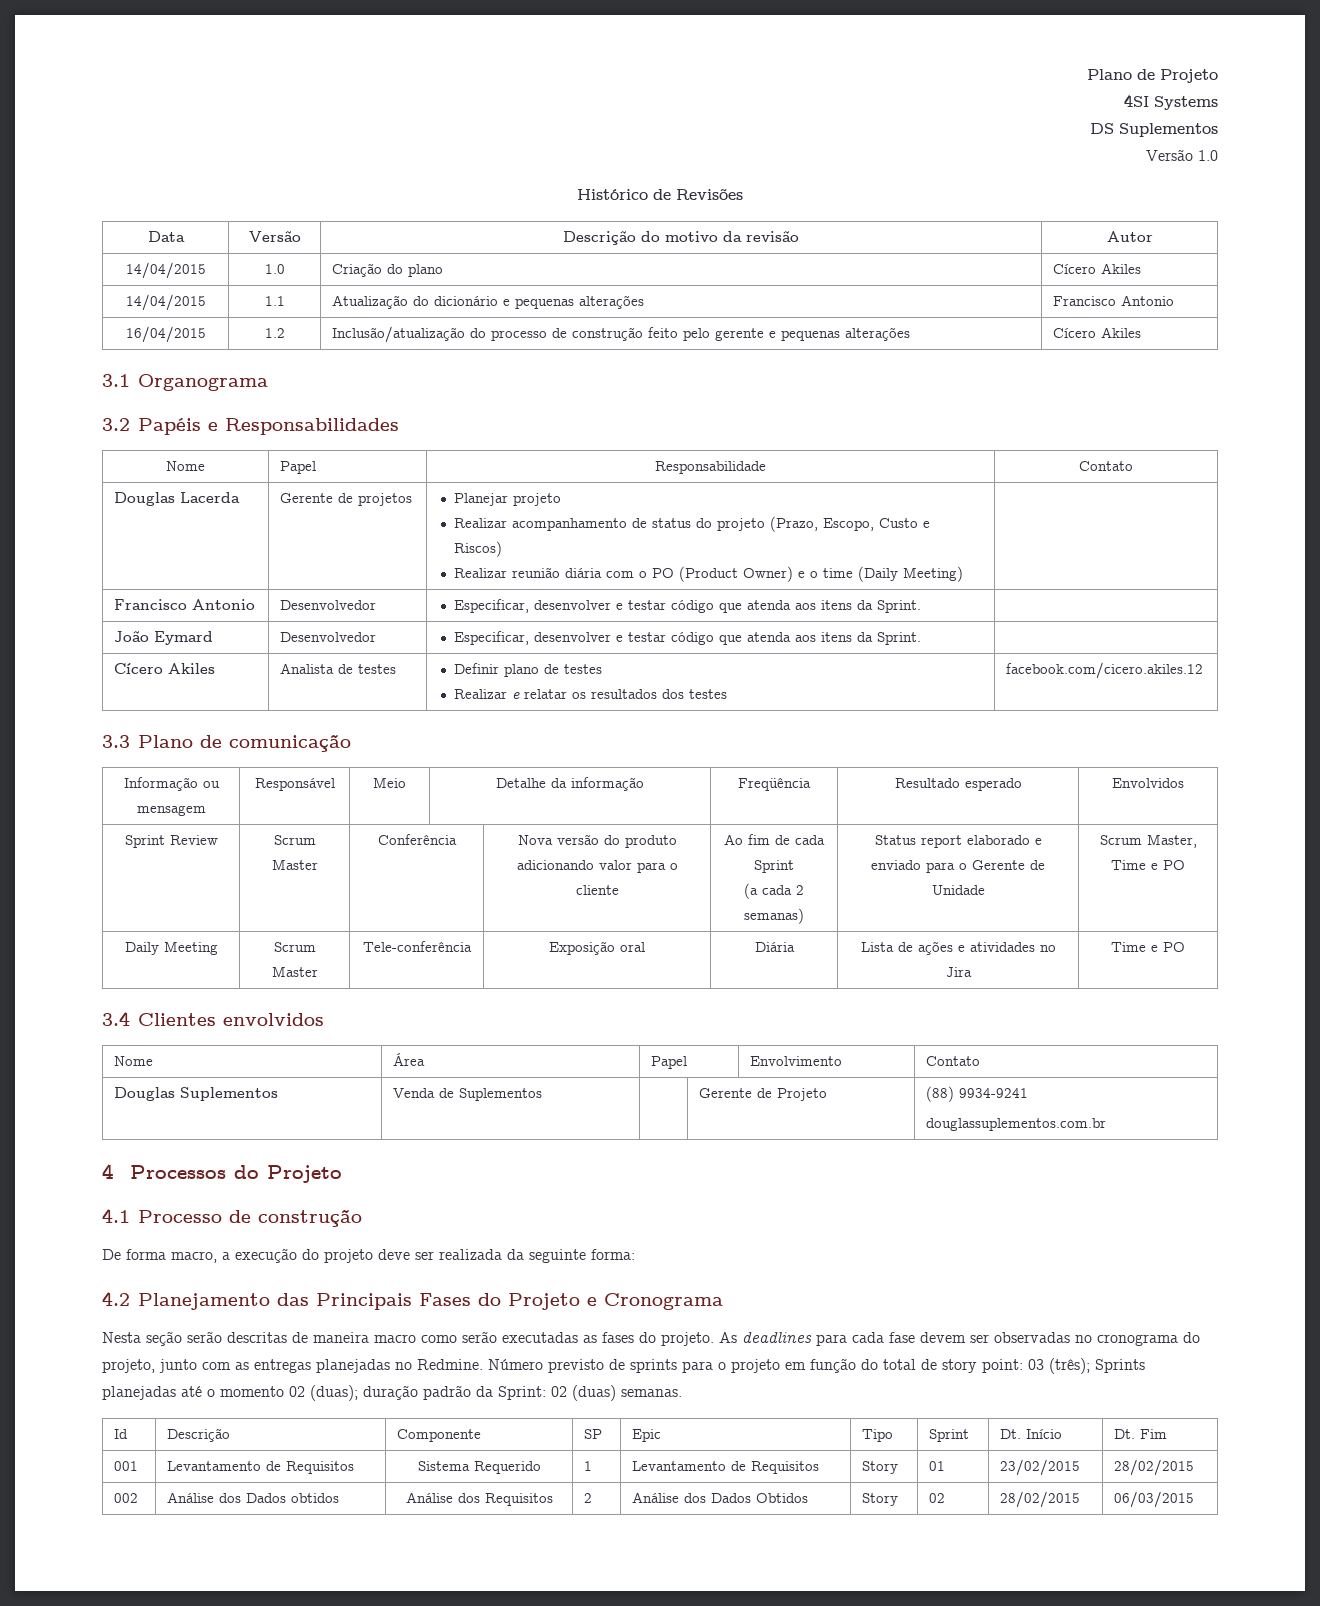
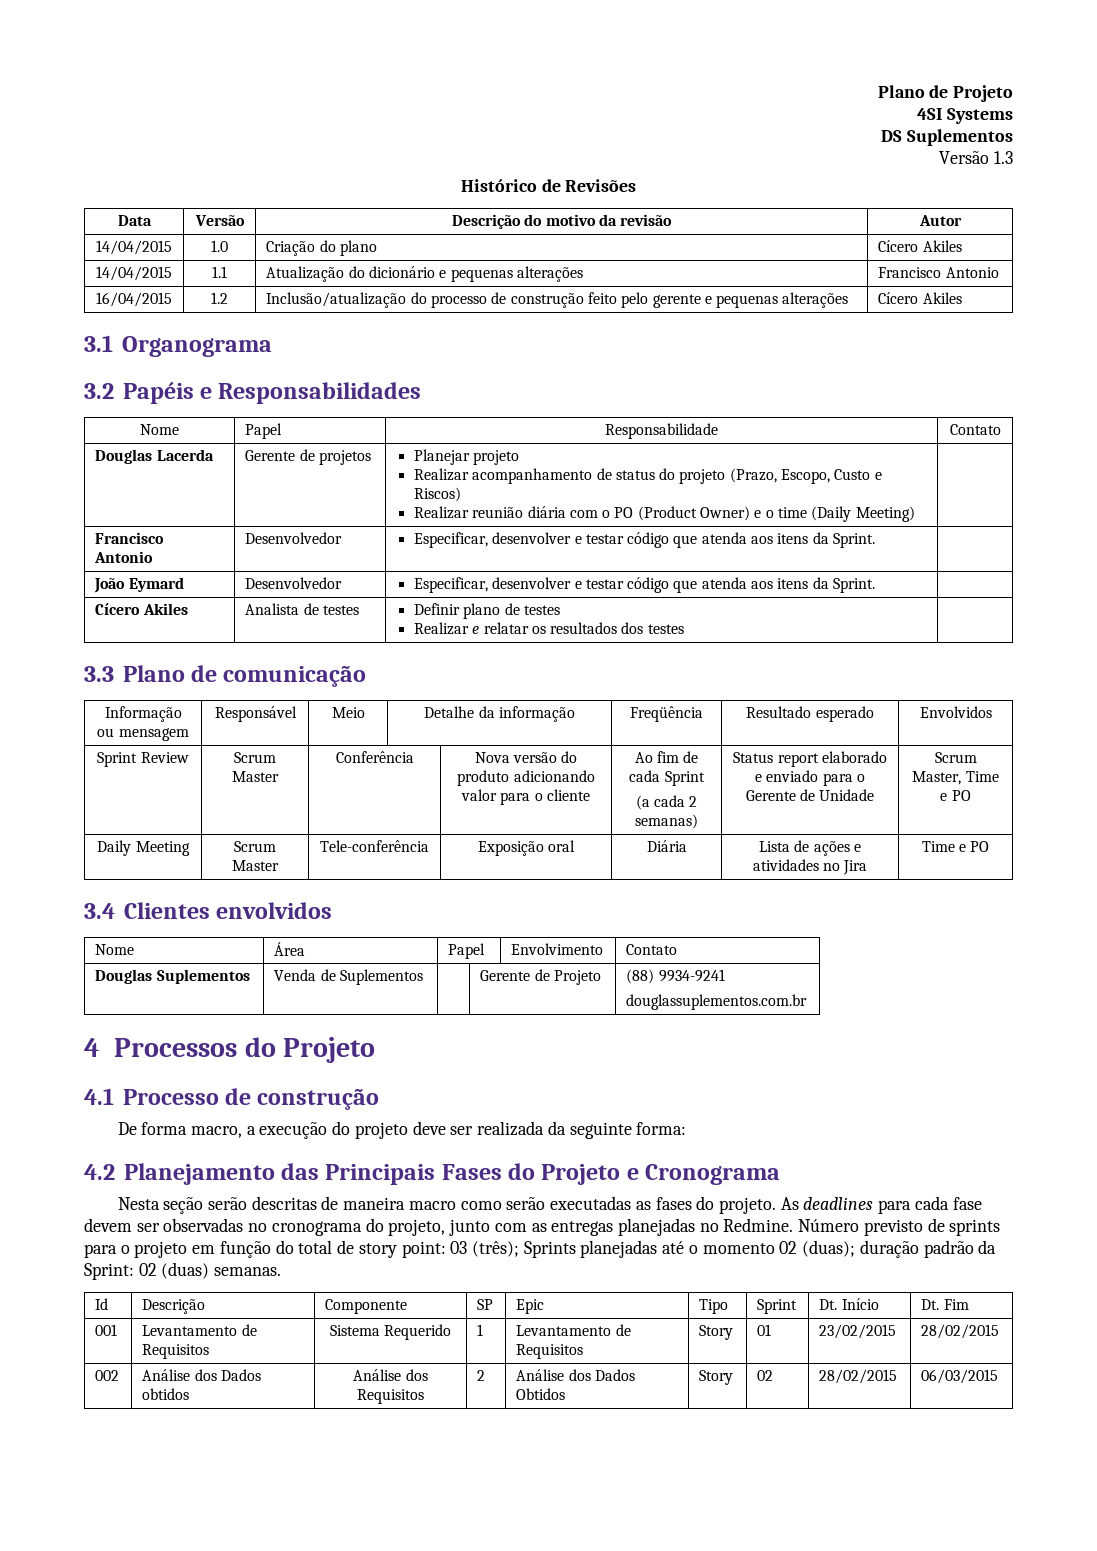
[1198,150,1218,161] 1.0 -> [994,151,1013,164] 1.3
[1006,662,1204,679] facebook.com/cicero.akiles.12 -> (684, 629) none

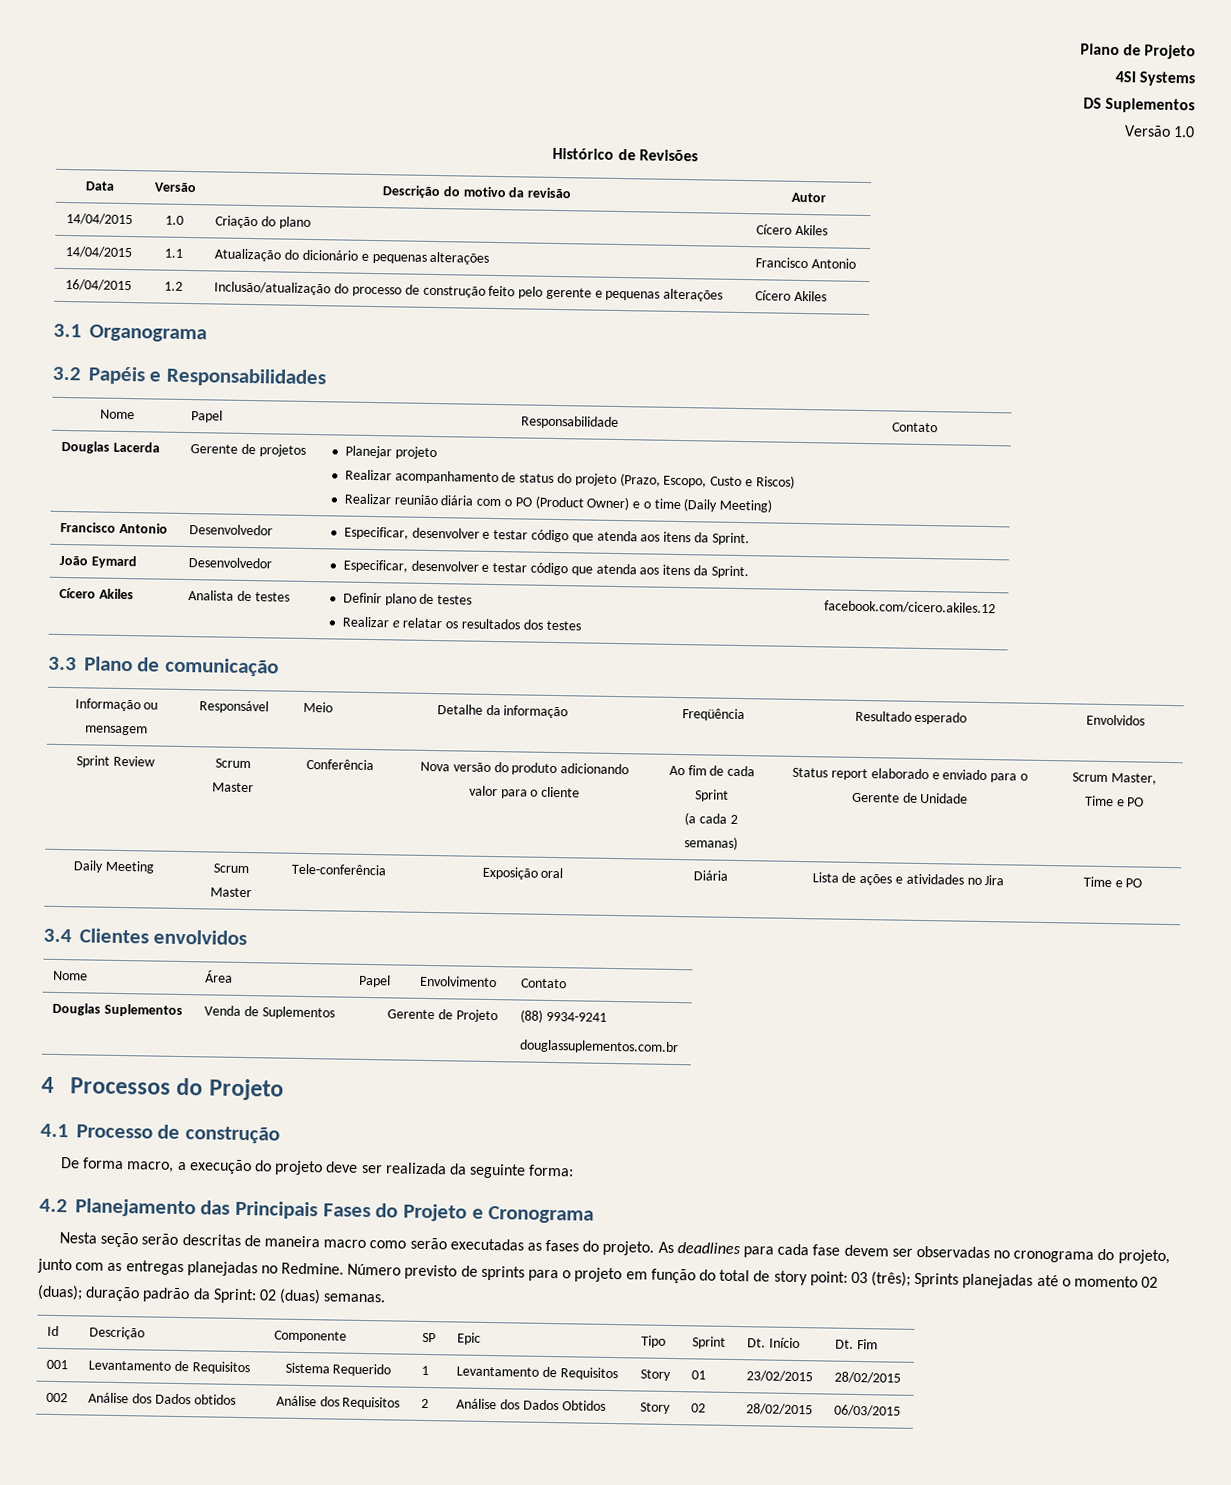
[994,151,1013,164] 1.3 -> [1173,125,1195,138] 1.0
(684, 629) none -> [824,600,997,615] facebook.com/cicero.akiles.12

